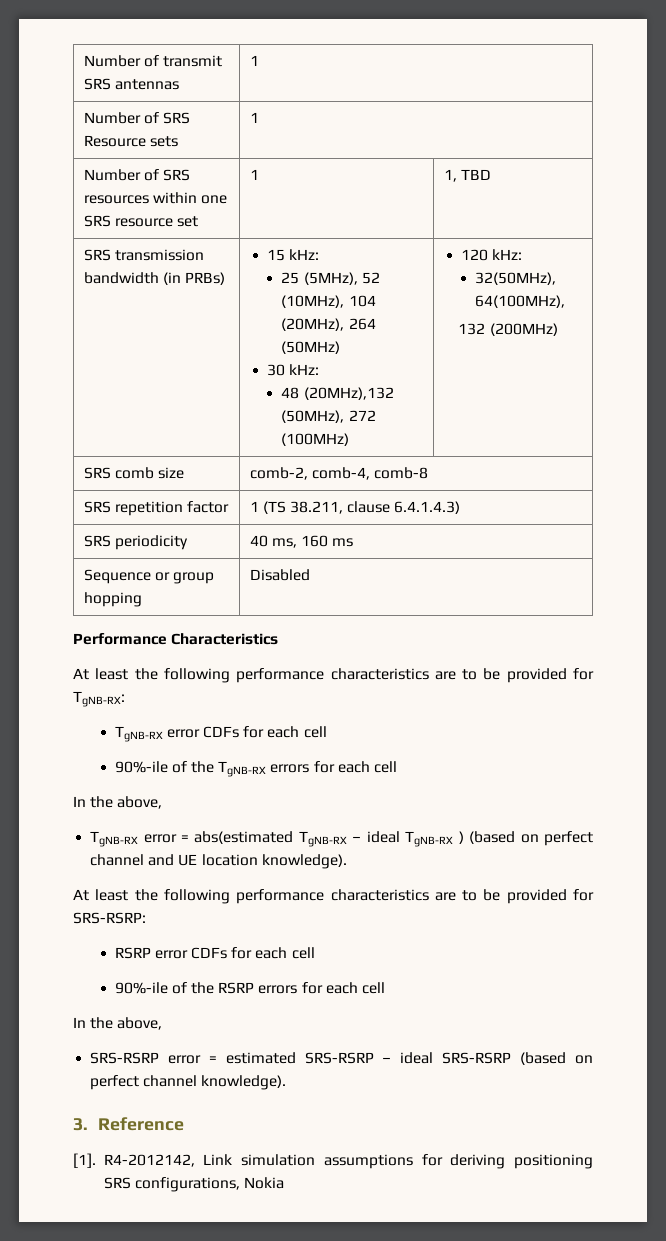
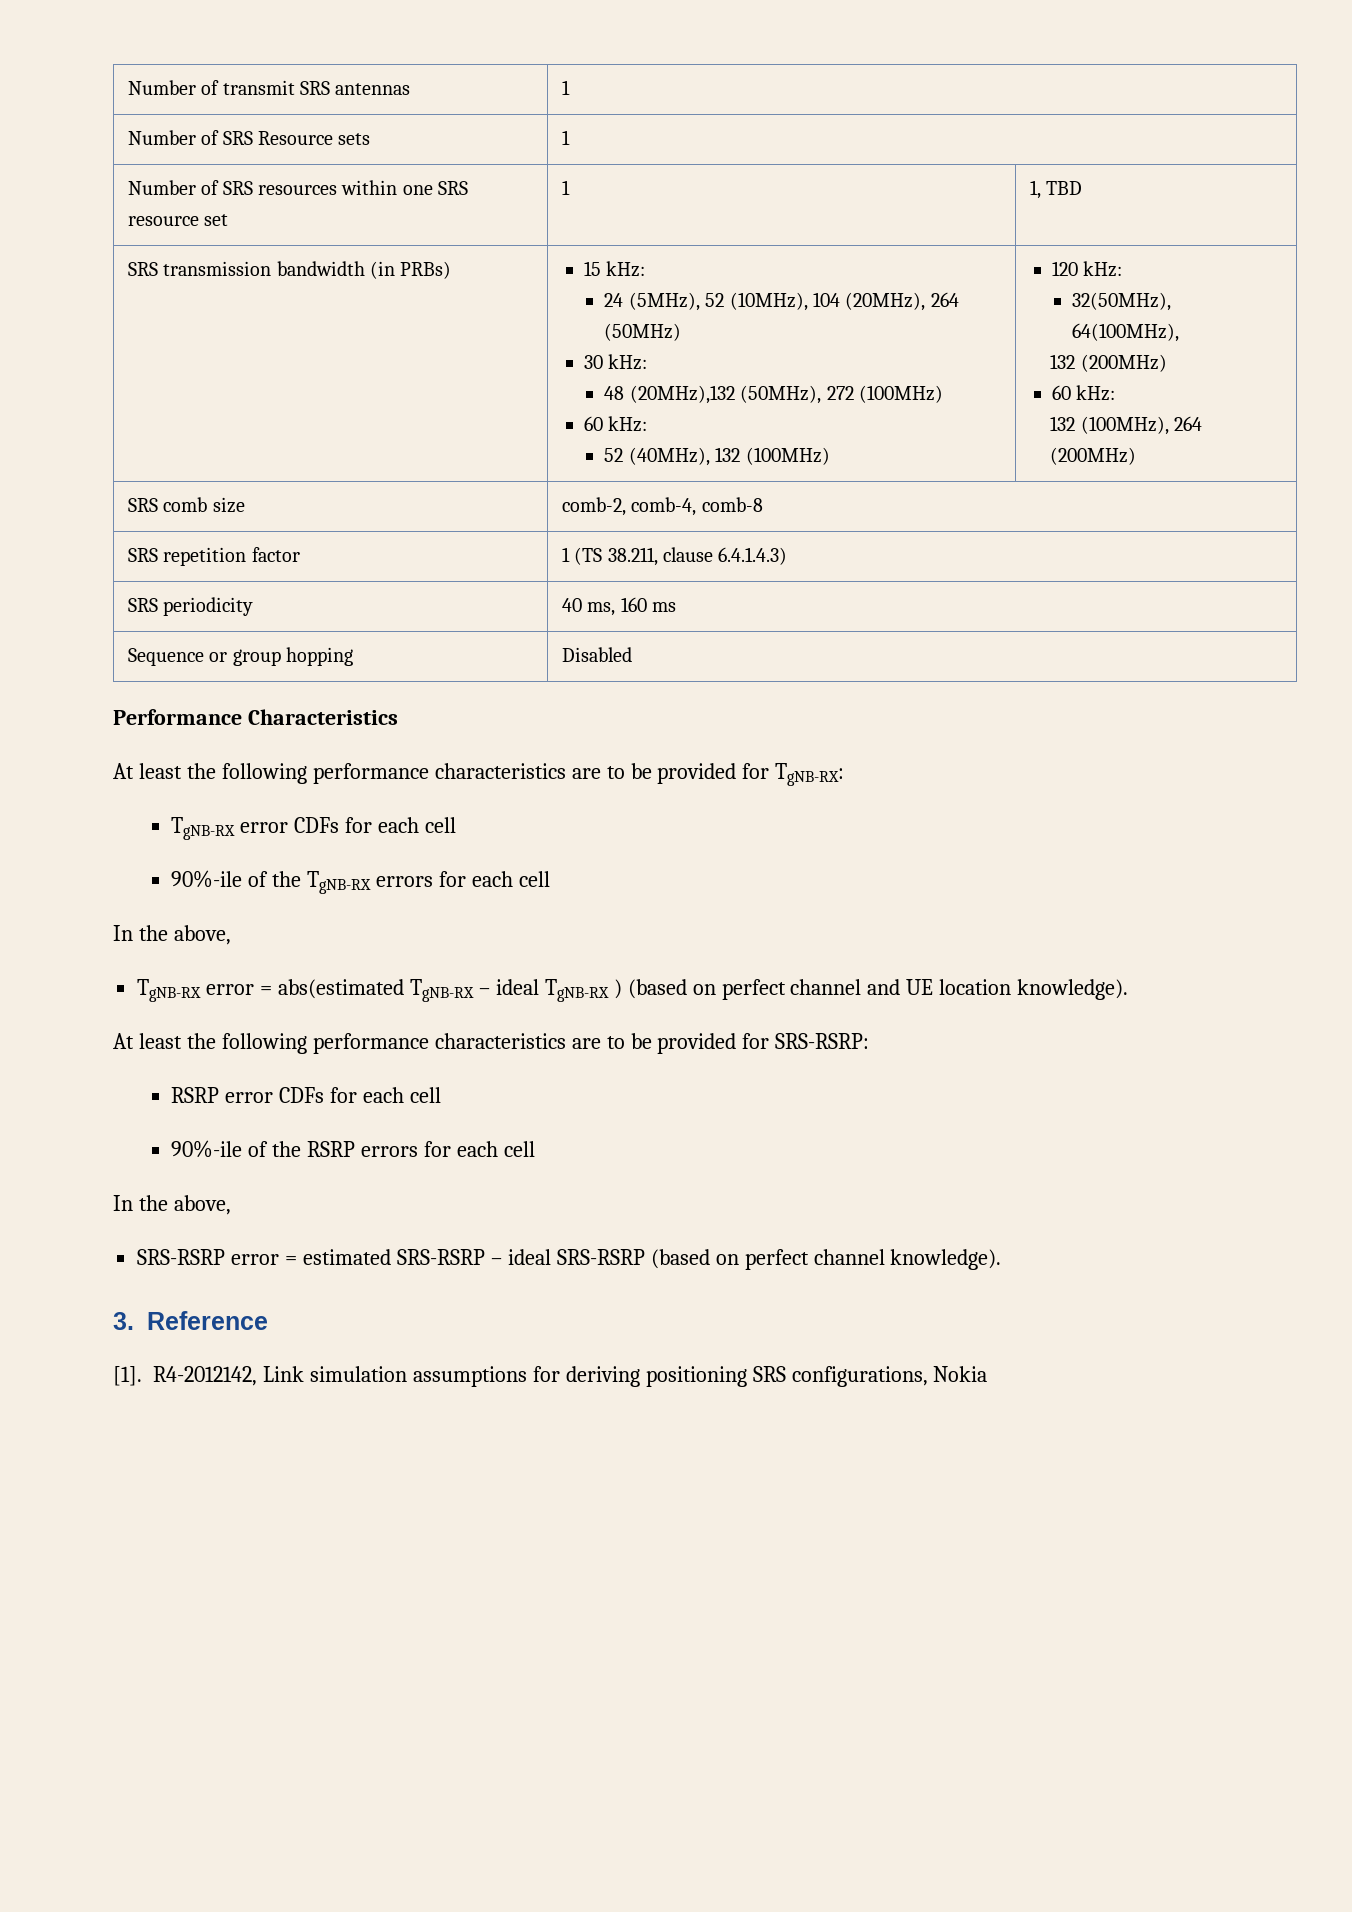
[281,272,300,284] 25 -> [604,293,624,307] 24
(350, 439) none -> [583,416,648,432] [604,447,830,466] // 60 kHz: // 52 (40MHz), 132 (100MHz)
(558, 329) none -> [1051,385,1116,401] [1050,416,1203,435] [1050,447,1137,465] // 60 kHz: // 132 (100MHz), 264 (200MHz)

